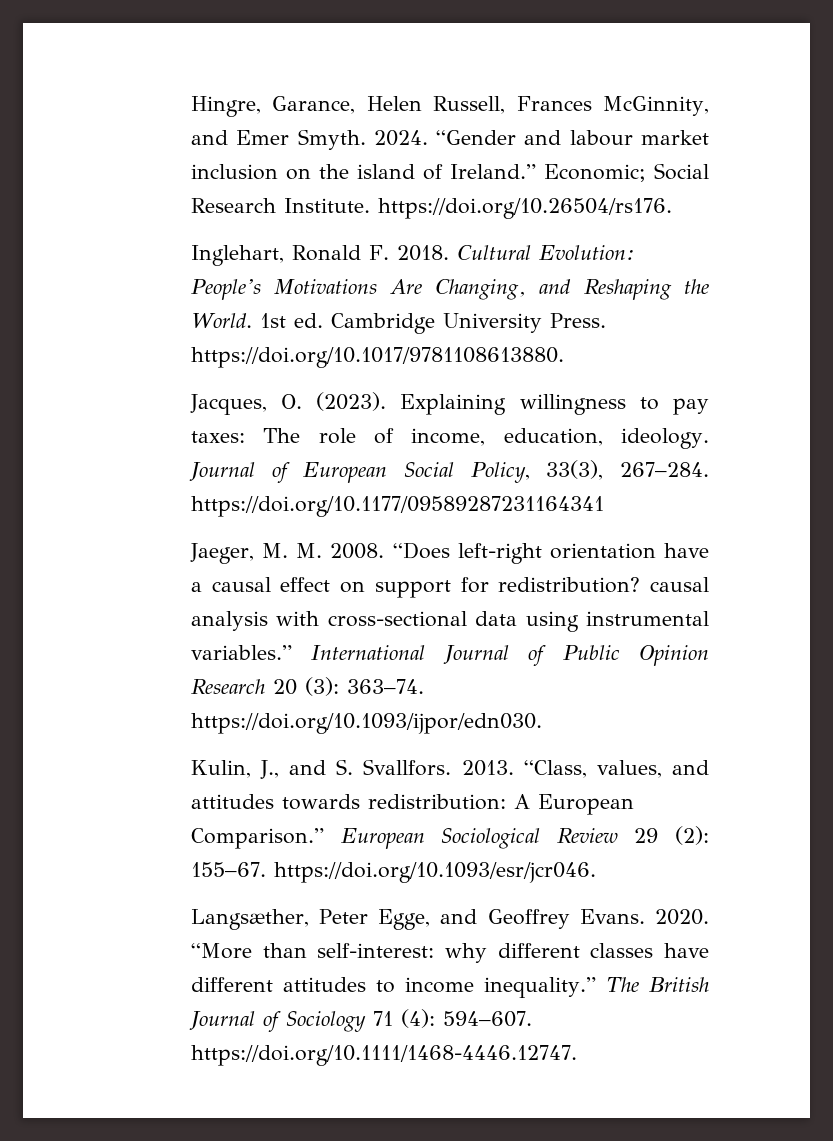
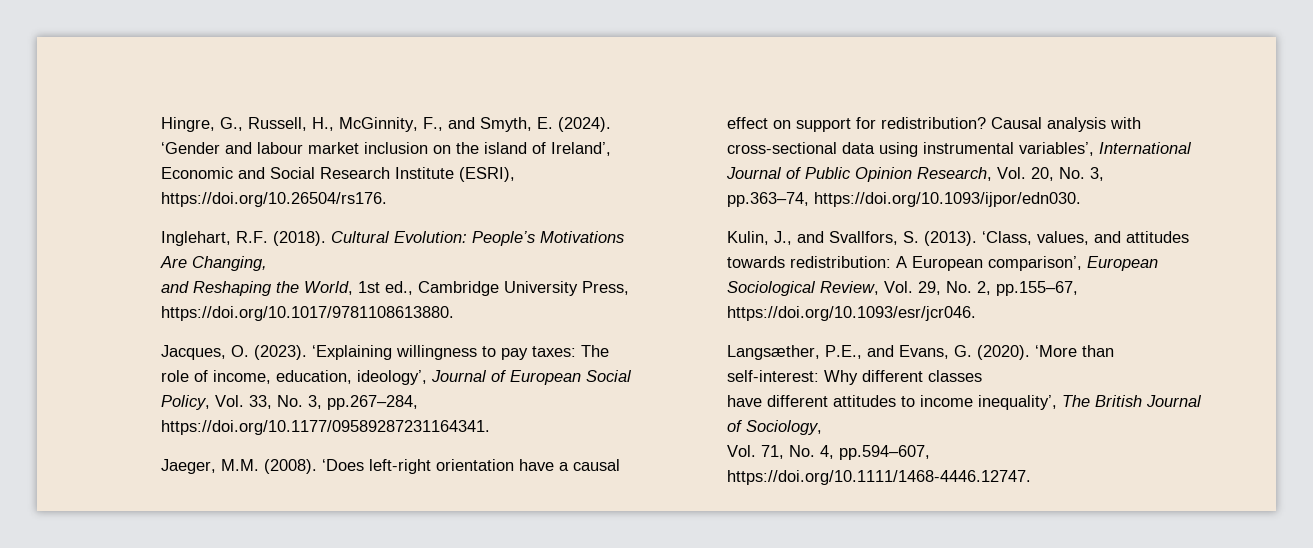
[272,96,710,116] [190,129,517,150] Garance, Helen Russell, Frances McGinnity, and Emer Smyth. 2024. “Gender -> [220,117,612,132] [161,142,221,154] G., Russell, H., McGinnity, F., and Smyth, E. (2024). ‘Gender
[449,163,709,182] [190,198,370,213] Ireland.” Economic; Social Research Institute. -> [551,142,612,156] [161,167,516,182] Ireland’, Economic and Social Research Institute (ESRI),
[291,245,449,261] Ronald F. 2018. -> [236,231,327,246] R.F. (2018).
(526, 289) none -> (268, 263) //
[190,313,323,328] World. 1st ed. -> [304,281,414,295] World, 1st ed.,
[549,313,606,328] Press. -> [582,281,630,295] Press,
[400,394,507,415] Explaining -> [312,345,393,360] ‘Explaining
[621,428,710,449] ideology. -> [357,370,428,385] ideology’,
[546,460,709,480] [190,496,604,517] [189,542,450,564] 33(3), 267–284. https://doi.org/10.1177/09589287231164341 // Jaeger, M. M. 2008. “Does -> [215,395,419,410] [161,420,491,435] [161,459,365,474] Vol. 33, No. 3, pp.267–284, https://doi.org/10.1177/09589287231164341. // Jaeger, M.M. (2008). ‘Does
[650,577,709,592] causal -> [991,117,1043,129] Causal
[190,645,292,660] variables.” -> [1019,142,1095,156] variables’,
[190,677,424,696] Research 20 (3): 363–74. -> [917,167,1105,181] [727,192,810,207] Research, Vol. 20, No. 3, // pp.363–74,
[336,759,587,778] S. Svallfors. 2013. “Class, -> [829,231,1033,246] Svallfors, S. (2013). ‘Class,
[190,828,324,849] Comparison.” -> [988,256,1083,271] comparison’,
[556,826,709,845] [190,862,596,883] [190,909,709,930] [190,943,252,959] Review 29 (2): 155–67. https://doi.org/10.1093/esr/jcr046. // Langsæther, Peter Egge, and Geoffrey Evans. 2020. “More -> [820,281,1079,296] [727,306,977,321] [727,345,1078,360] Review, Vol. 29, No. 2, pp.155–67, https://doi.org/10.1093/esr/jcr046. // Langsæther, P.E., and Evans, G. (2020). ‘More
[444,943,487,963] why -> [824,370,859,385] Why
(654, 950) none -> (983, 376) //
[484,977,597,998] inequality.” -> [978,395,1058,410] inequality’,
[285,1009,532,1032] Sociology 71 (4): 594–607. -> [746,420,823,435] [727,445,931,460] Sociology, // Vol. 71, No. 4, pp.594–607,

